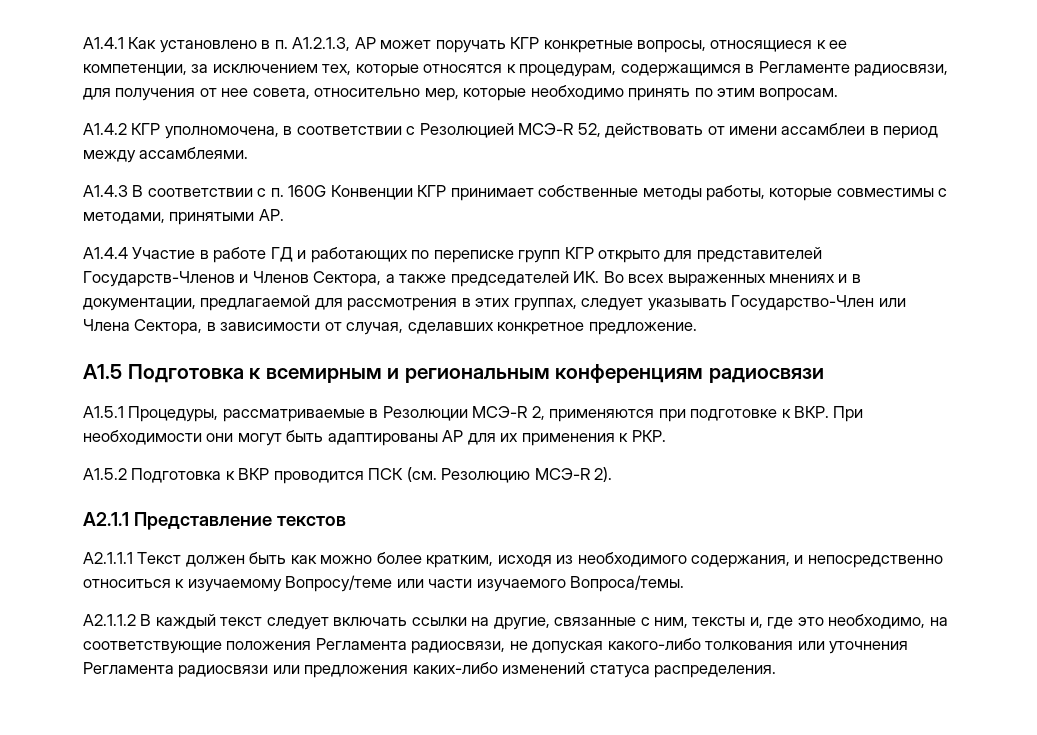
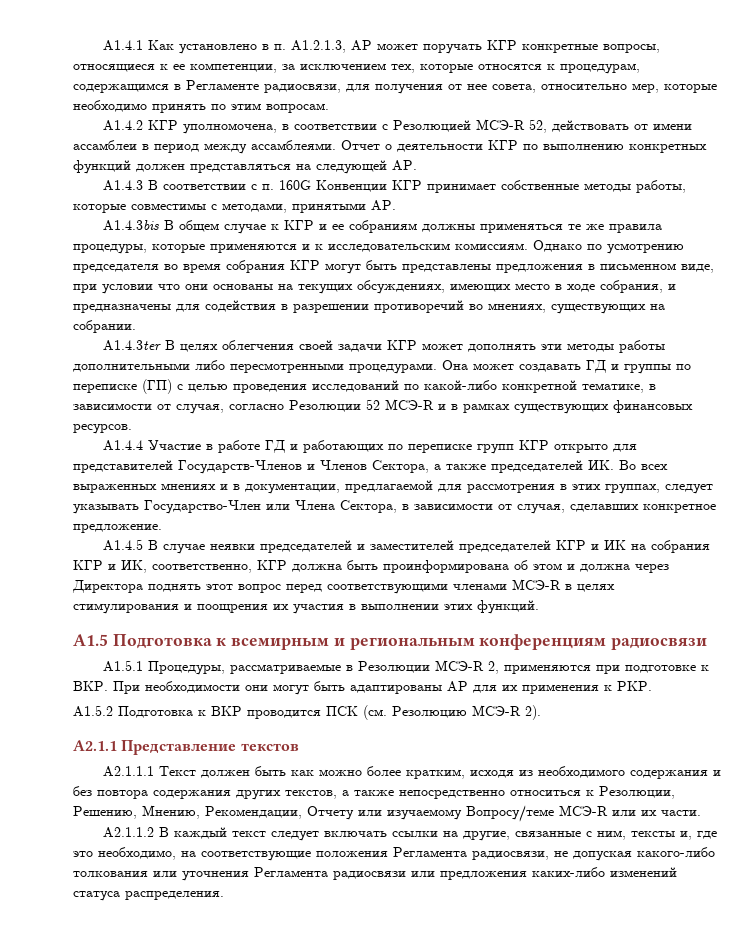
(249, 153) none -> [341,140,707,153] [73,160,417,174] Отчет о деятельности КГР по выполнению конкретных функций должен представляться на следующей АР.
(284, 215) none -> [103,220,663,234] [73,240,684,254] [73,260,714,274] [73,280,676,294] [73,300,665,314] [73,320,136,333] [103,340,666,353] [73,360,691,374] [73,379,656,394] [73,399,693,414] [73,424,132,434] // A1.4.3bis В общем случае к КГР и ее собраниям должны применяться те же правила процедуры, которые применяются и к исследовательским комиссиям. Однако по усмотрению председателя во время собрания КГР могут быть представлены предложения в письменном виде, при условии что они основаны на текущих обсуждениях, имеющих место в ходе собрания, и предназначены для содействия в разрешении противоречий во мнениях, существующих на собрании. // A1.4.3ter В целях облегчения своей задачи КГР может дополнять эти методы работы дополнительными либо пересмотренными процедурами. Она может создавать ГД и группы по переписке (ГП) с целью проведения исследований по какой-либо конкретной тематике, в зависимости от случая, согласно Резолюции 52 МСЭ-R и в рамках существующих финансовых ресурсов.
(697, 328) none -> [103,539,711,554] [73,560,669,573] [72,579,615,594] [73,600,539,614] // A1.4.5 В случае неявки председателей и заместителей председателей КГР и ИК на собрания КГР и ИК, соответственно, КГР должна быть проинформирована об этом и должна через Директора поднять этот вопрос перед соответствующими членами МСЭ-R в целях стимулирования и поощрения их участия в выполнении этих функций.
[691,555,943,568] [83,575,685,592] содержания, и непосредственно относиться к изучаемому Вопросу/теме или части изучаемого Вопроса/темы. -> [630,770,722,779] [73,786,675,800] [73,805,701,822] содержания и без повтора содержания других текстов, а также непосредственно относиться к Резолюции, Решению, Мнению, Рекомендации, Отчету или изучаемому Вопросу/теме МСЭ-R или их части.

